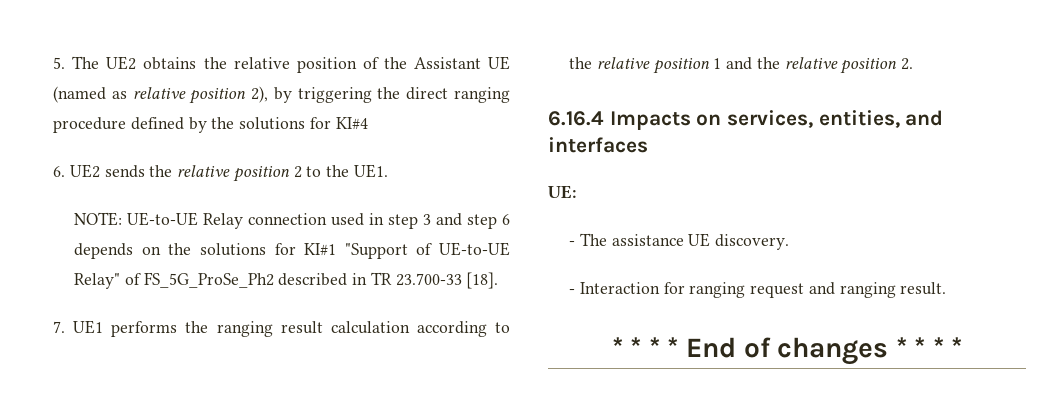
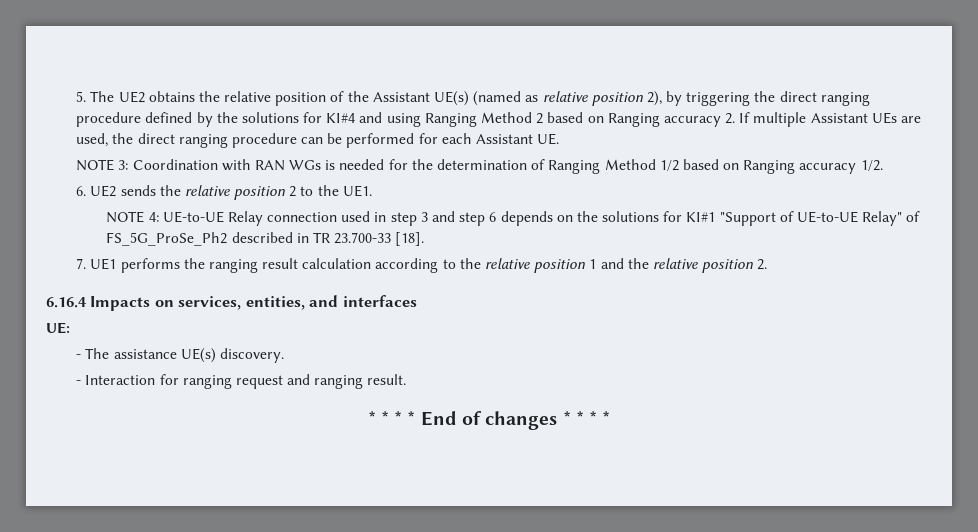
[487,56,510,70] UE -> [434,91,470,106] UE(s)
(368, 123) none -> [359,112,922,127] [76,133,560,148] [76,159,883,174] and using Ranging Method 2 based on Ranging accuracy 2. If multiple Assistant UEs are used, the direct ranging procedure can be performed for each Assistant UE. // NOTE 3: Coordination with RAN WGs is needed for the determination of Ranging Method 1/2 based on Ranging accuracy 1/2.
[74,212,123,226] NOTE: -> [106,211,159,223] NOTE 4:
[688,233,711,247] UE -> [180,348,216,363] UE(s)

